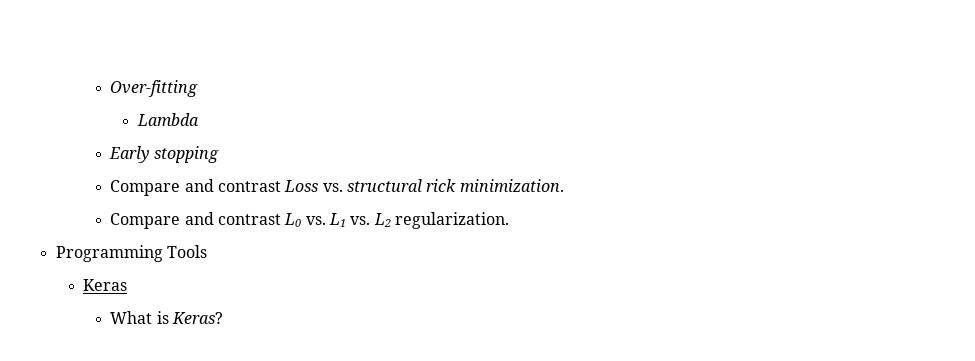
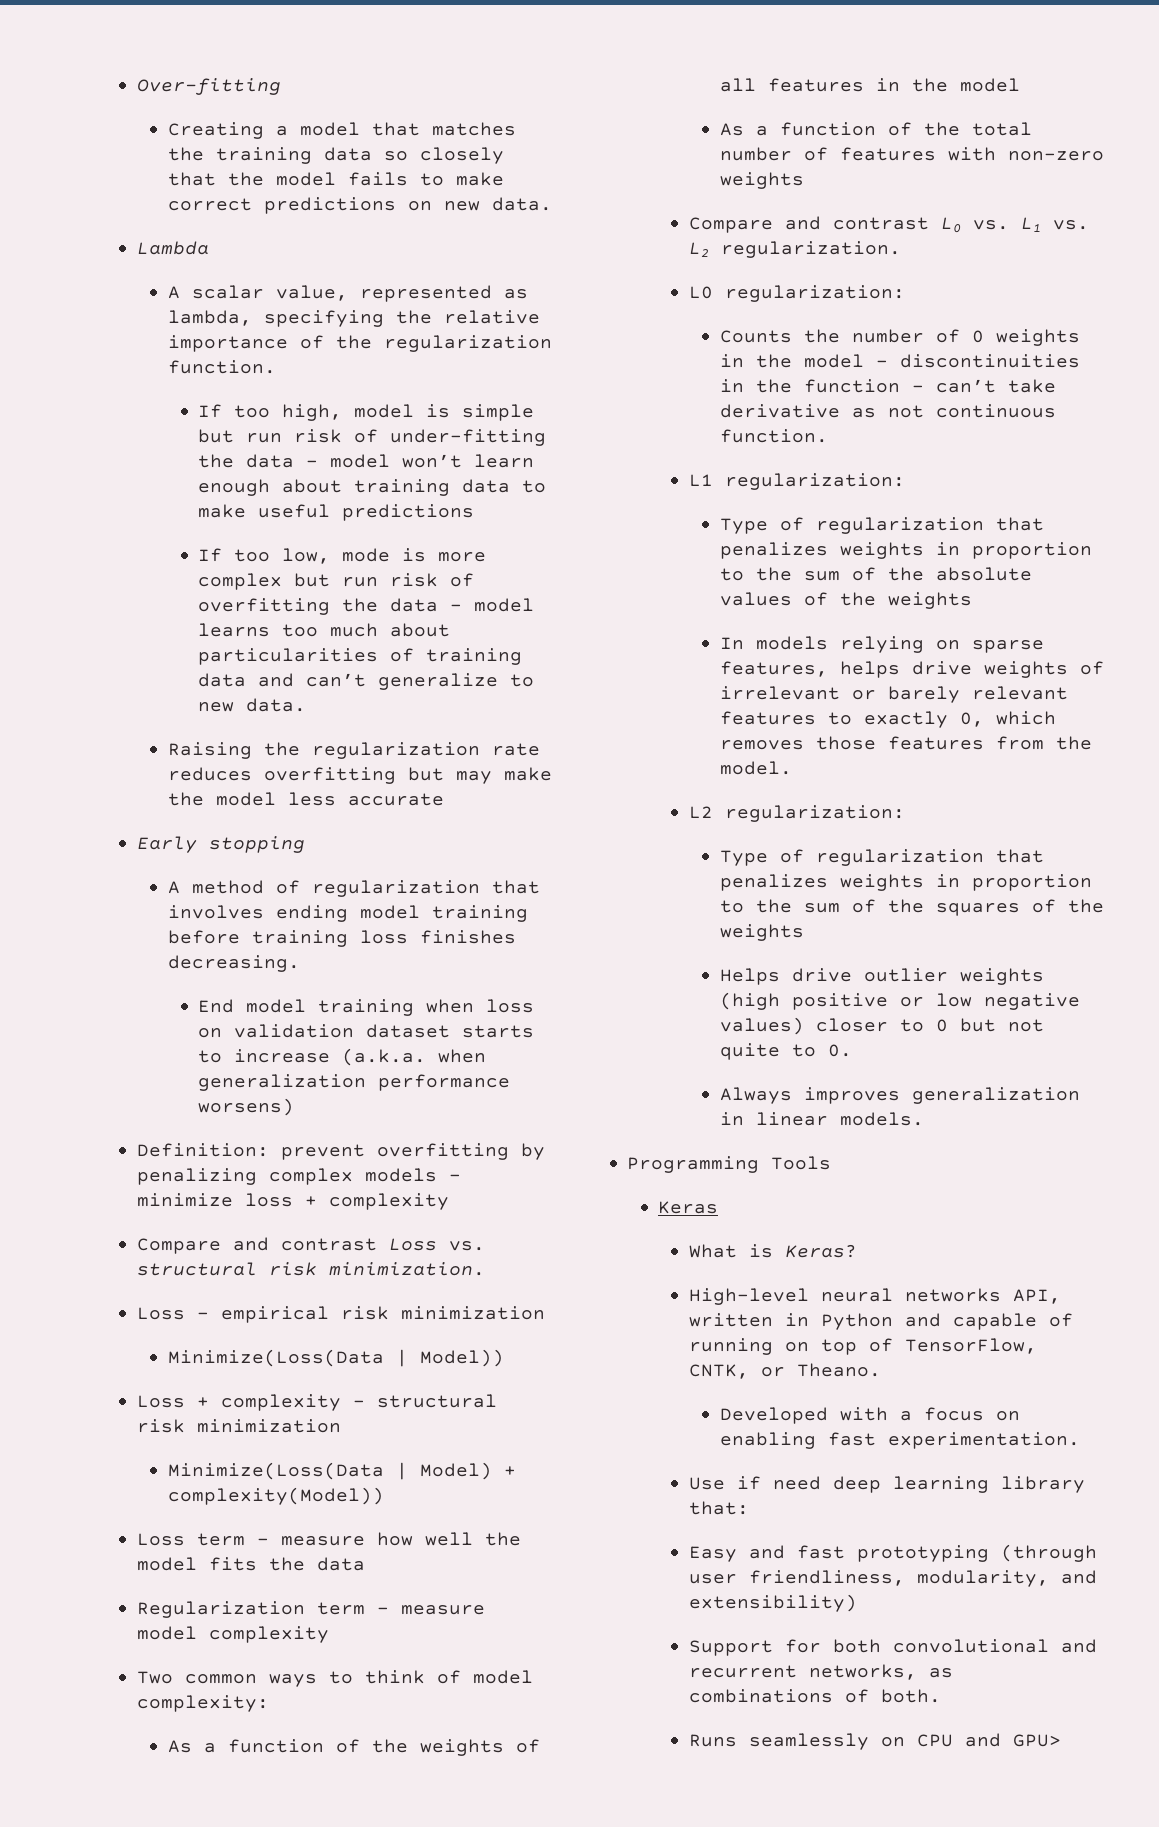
[136,113,199,126] [109,146,219,163] Lambda // Early stopping -> [167,122,516,139] [167,147,504,164] [167,172,504,186] [167,197,552,214] [136,241,209,255] [167,285,528,302] [167,310,540,327] [167,335,552,352] [167,360,276,374] [198,404,535,421] [198,429,547,446] [198,454,535,468] [198,479,547,496] [198,504,475,521] [198,548,487,564] [198,573,475,590] [198,598,535,615] [198,623,451,637] [198,648,523,665] [198,673,535,690] [198,698,307,712] [167,742,540,759] [167,767,552,784] [167,792,444,806] [136,836,305,853] [167,880,540,897] [167,905,528,922] [167,930,516,947] [167,955,300,972] [198,999,535,1016] [198,1024,535,1038] [198,1048,487,1066] [198,1074,511,1091] [198,1098,295,1116] [136,1143,545,1160] [136,1168,461,1185] [136,1193,449,1210] Creating a model that matches the training data so closely that the model fails to make correct predictions on new data. // Lambda // A scalar value, represented as lambda, specifying the relative importance of the regularization function. // If too high, model is simple but run risk of under-fitting the data – model won’t learn enough about training data to make useful predictions // If too low, mode is more complex but run risk of overfitting the data – model learns too much about particularities of training data and can’t generalize to new data. // Raising the regularization rate reduces overfitting but may make the model less accurate // Early stopping // A method of regularization that involves ending model training before training loss finishes decreasing. // End model training when loss on validation dataset starts to increase (a.k.a. when generalization performance worsens) // Definition: prevent overfitting by penalizing complex models – minimize loss + complexity
[426,179,457,192] rick -> [268,1262,317,1276] risk
(564, 185) none -> [136,1306,545,1323] [167,1349,504,1367] [136,1394,497,1411] [136,1419,341,1433] [167,1462,516,1480] [167,1487,384,1505] [136,1532,521,1546] [136,1557,365,1571] [136,1601,485,1618] [136,1626,329,1643] [136,1670,533,1687] [136,1695,269,1712] [167,1739,540,1756] [719,78,1020,92] [719,122,1032,136] [719,147,1104,161] [719,172,804,189] // Loss – empirical risk minimization // Minimize(Loss(Data | Model)) // Loss + complexity – structural risk minimization // Minimize(Loss(Data | Model) + complexity(Model)) // Loss term – measure how well the model fits the data // Regularization term – measure model complexity // Two common ways to think of model complexity: // As a function of the weights of all features in the model // As a function of the total number of features with non-zero weights
(509, 220) none -> [688,285,905,302] [719,329,1080,346] [719,354,1080,368] [719,379,1056,393] [719,404,1056,418] [719,429,828,443] [688,473,905,490] [719,517,1044,534] [719,542,1092,559] [719,567,1032,581] [719,592,972,609] [719,636,1044,653] [719,661,1104,678] [719,686,1068,703] [719,711,1056,728] [719,736,1092,750] [719,761,792,775] [688,805,905,822] [719,849,1044,866] [719,874,1092,891] [719,899,1104,916] [719,924,804,941] [719,968,1044,985] [719,992,1080,1010] [719,1017,1044,1035] [719,1043,852,1060] [719,1087,1080,1104] [719,1112,924,1126] // L0 regularization: // Counts the number of 0 weights in the model – discontinuities in the function – can’t take derivative as not continuous function. // L1 regularization: // Type of regularization that penalizes weights in proportion to the sum of the absolute values of the weights // In models relying on sparse features, helps drive weights of irrelevant or barely relevant features to exactly 0, which removes those features from the model. // L2 regularization: // Type of regularization that penalizes weights in proportion to the sum of the squares of the weights // Helps drive outlier weights (high positive or low negative values) closer to 0 but not quite to 0. // Always improves generalization in linear models.
(223, 318) none -> [688,1288,1061,1305] [688,1313,1073,1330] [688,1338,1037,1355] [688,1363,881,1379] [719,1407,1020,1424] [719,1432,1080,1449] [688,1476,1085,1493] [688,1501,749,1515] [688,1544,1097,1562] [688,1570,1097,1587] [688,1594,857,1612] [688,1639,1097,1656] [688,1664,953,1680] [688,1689,941,1703] [688,1733,1061,1750] // High-level neural networks API, written in Python and capable of running on top of TensorFlow, CNTK, or Theano. // Developed with a focus on enabling fast experimentation. // Use if need deep learning library that: // Easy and fast prototyping (through user friendliness, modularity, and extensibility) // Support for both convolutional and recurrent networks, as combinations of both. // Runs seamlessly on CPU and GPU>

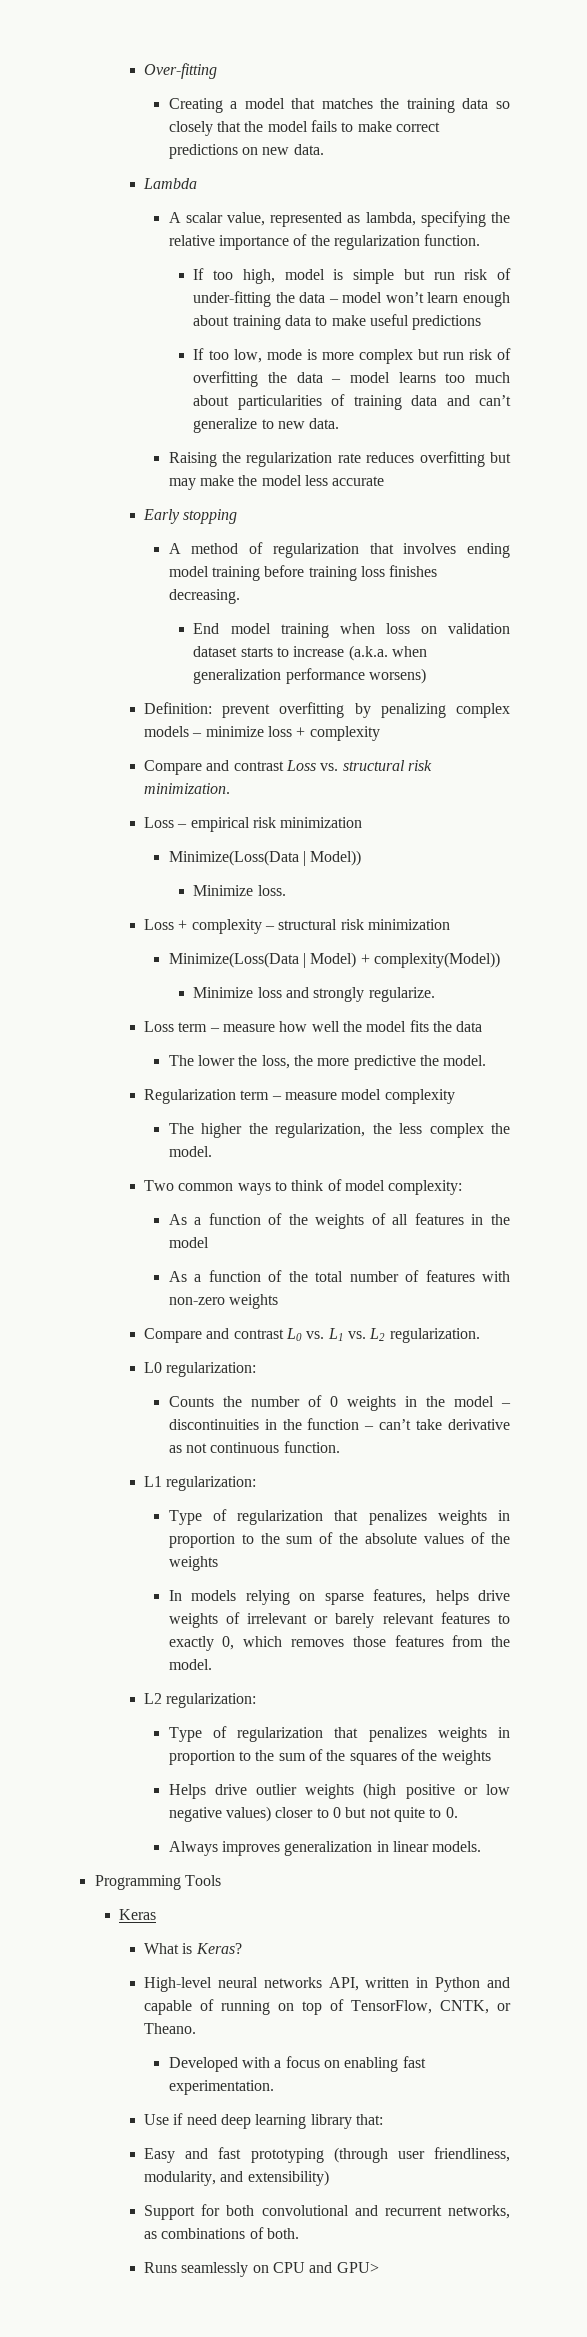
(504, 1358) none -> [193,885,286,896] // Minimize loss.
(384, 1496) none -> [193,987,435,1002] // Minimize loss and strongly regularize.
(365, 1564) none -> [168,1055,487,1070] // The lower the loss, the more predictive the model.
(329, 1634) none -> [168,1123,510,1138] [168,1146,212,1157] // The higher the regularization, the less complex the model.

